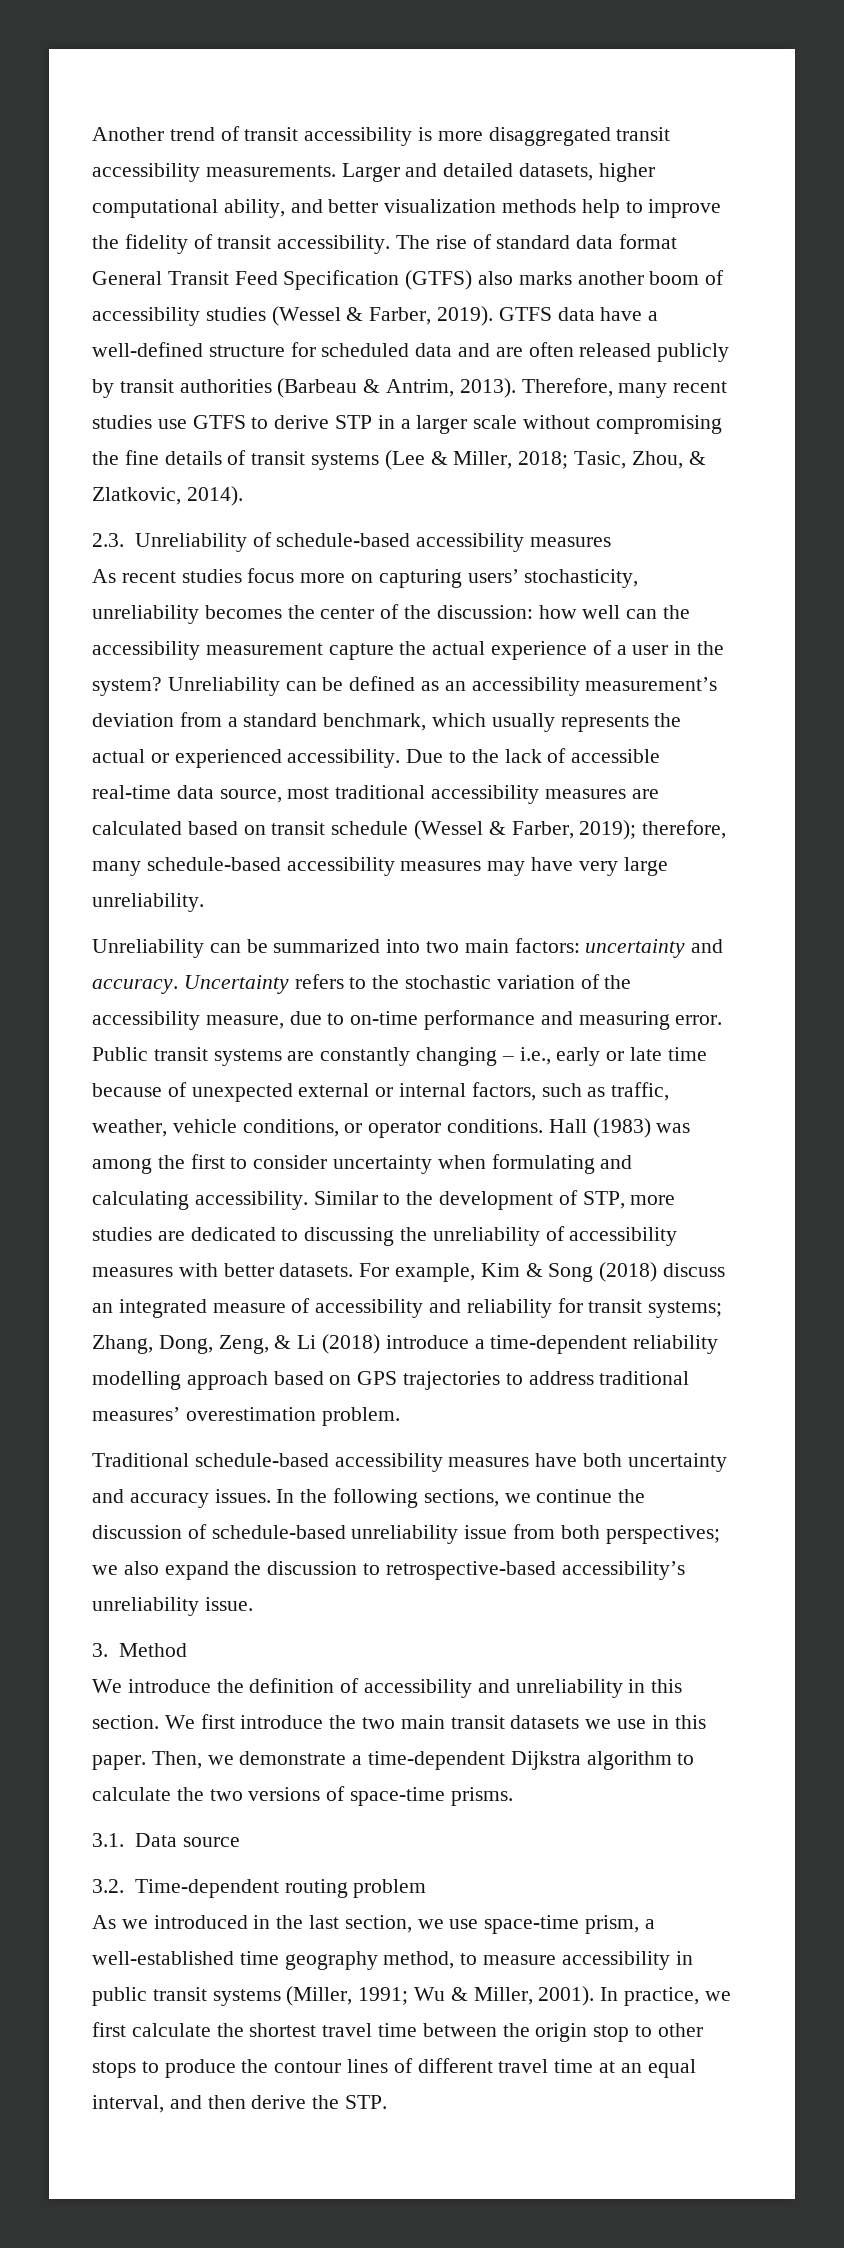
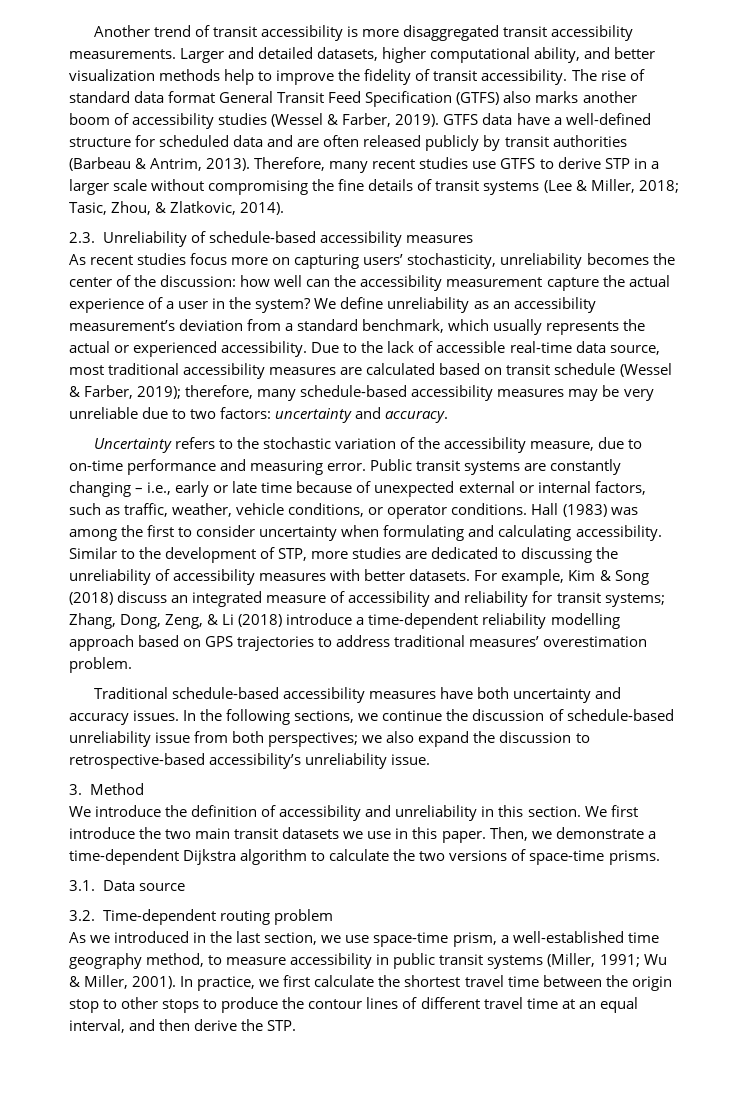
[167,676,416,696] Unreliability can be defined -> [314,297,470,313] We define unreliability
[531,857,668,876] [92,893,204,912] [92,939,509,958] have very large unreliability. // Unreliability can be summarized into two main -> [602,385,654,401] [69,407,217,419] be very unreliable due to two
(178, 986) none -> (449, 417) //

